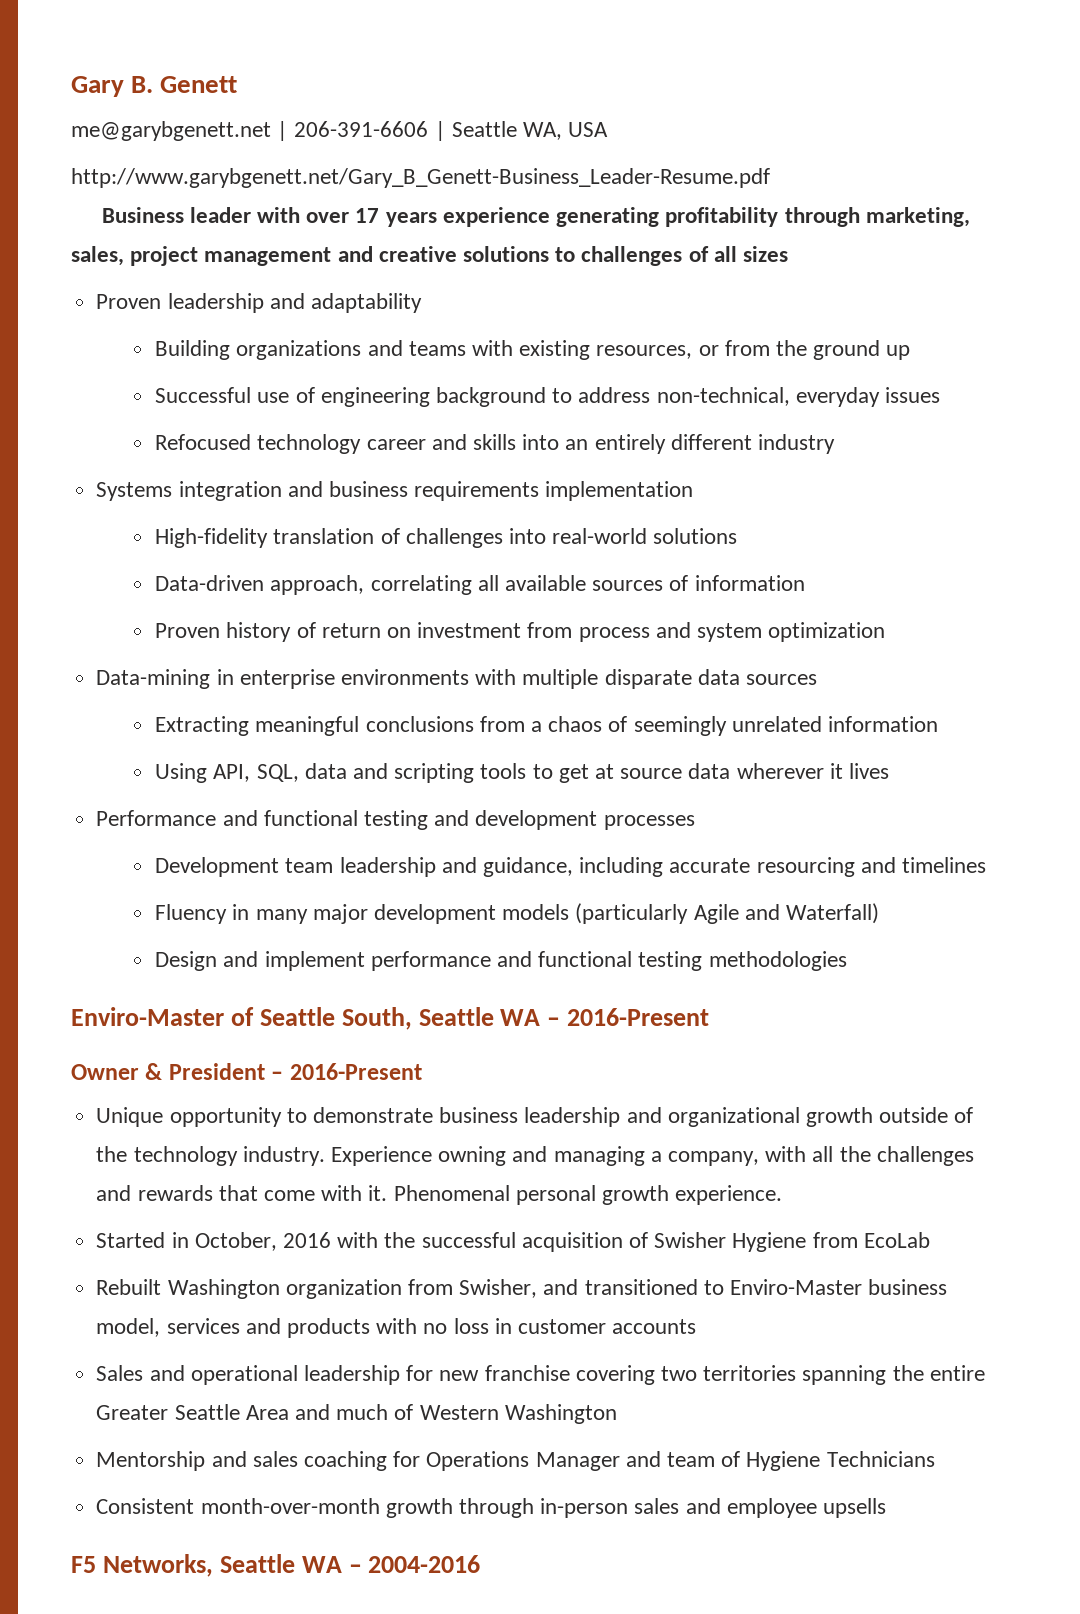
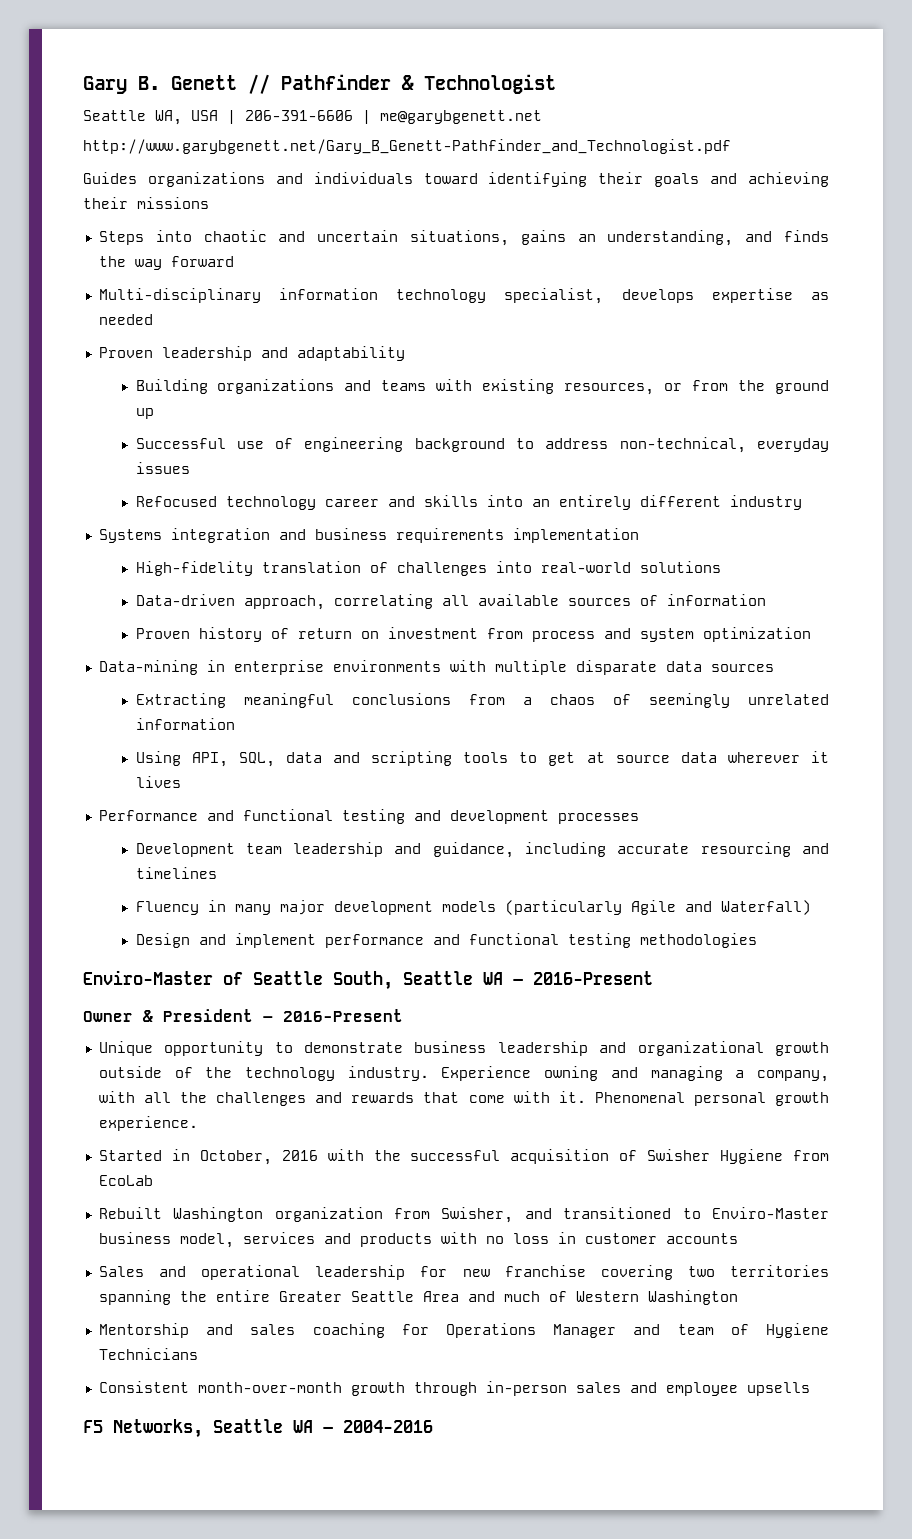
[71,121,609,141] [71,168,770,188] [101,207,970,227] [71,246,789,266] // me@garybgenett.net | 206-391-6606 | Seattle WA, USA // http://www.garybgenett.net/Gary_B_Genett-Business_Leader-Resume.pdf // Business leader with over 17 years experience generating profitability through marketing, sales, project management and creative solutions to challenges of all sizes -> [248,74,556,94] [83,110,542,125] [83,139,731,154] [83,172,830,187] [83,197,209,209] [98,230,829,246] [98,256,234,270] [98,288,829,304] [98,314,153,325] // Pathfinder & Technologist // Seattle WA, USA | 206-391-6606 | me@garybgenett.net // http://www.garybgenett.net/Gary_B_Genett-Pathfinder_and_Technologist.pdf // Guides organizations and individuals toward identifying their goals and achieving their missions // Steps into chaotic and uncertain situations, gains an understanding, and finds the way forward // Multi-disciplinary information technology specialist, develops expertise as needed

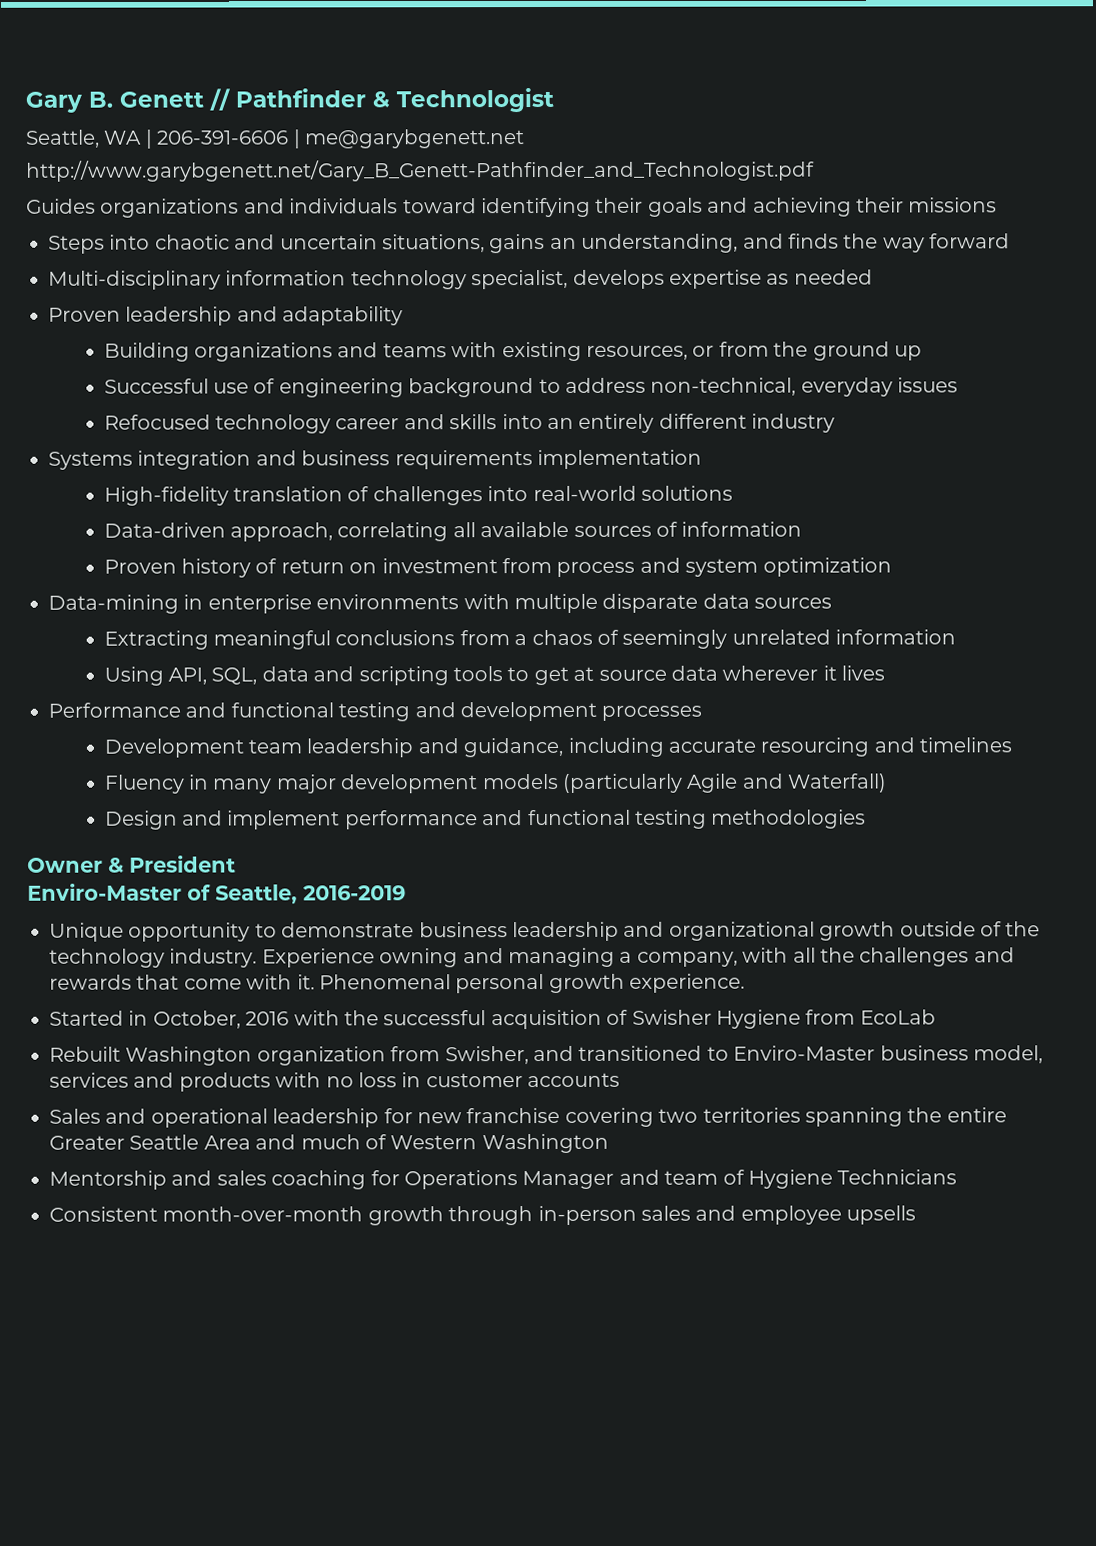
[83,110,218,125] Seattle WA, USA -> [25,129,143,148] Seattle, WA
[83,970,653,990] // Enviro-Master of Seattle South, Seattle WA – 2016-Present -> (867, 819) none
[263,1009,403,1022] – 2016-Present -> [27,883,406,905] // Enviro-Master of Seattle, 2016-2019
[83,1419,433,1438] // F5 Networks, Seattle WA – 2004-2016 -> (917, 1215) none

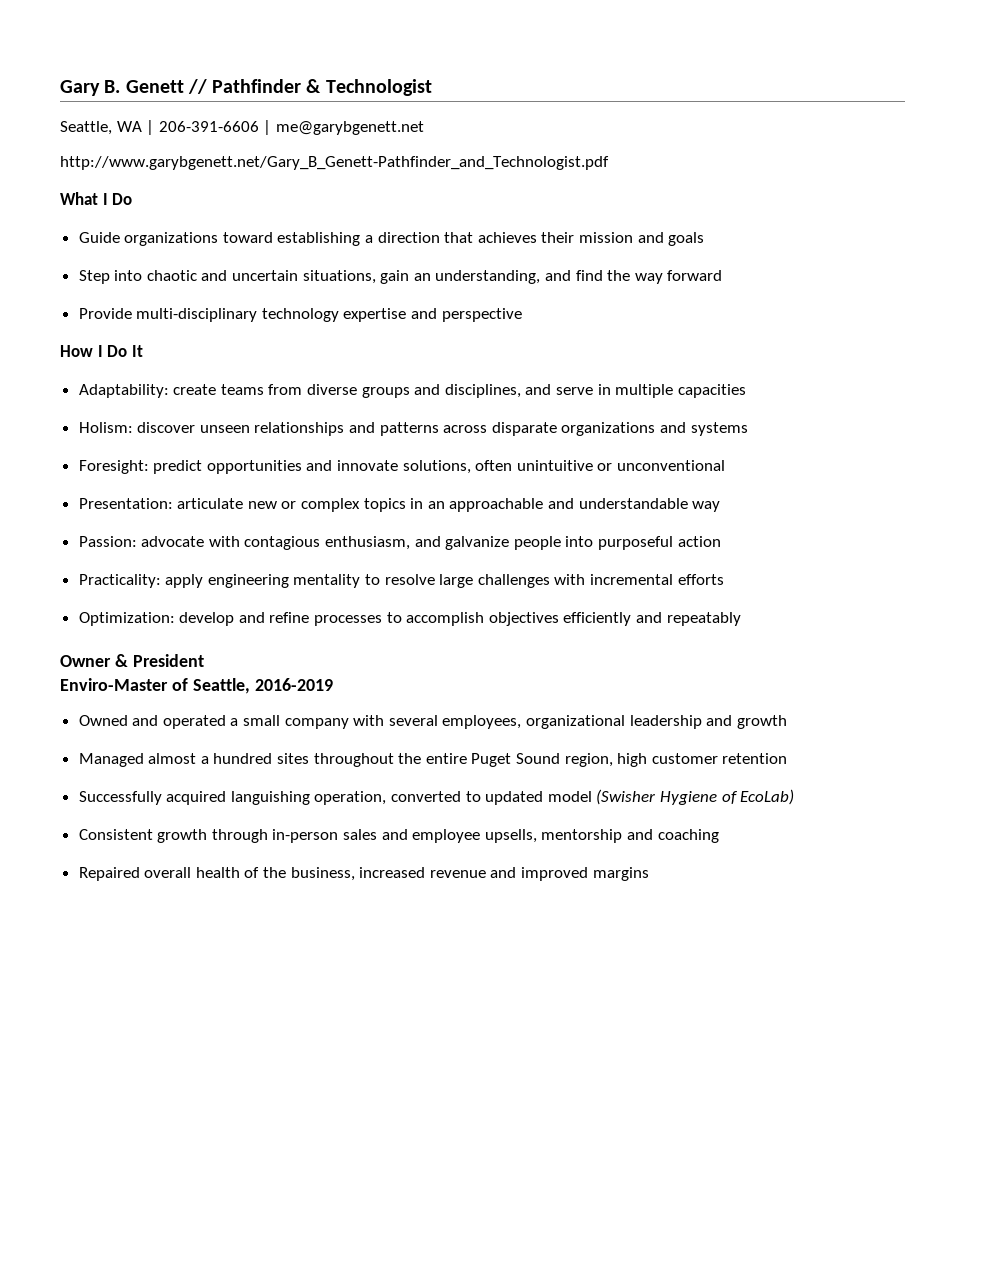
[26,197,998,218] [48,235,105,254] Guides organizations and individuals toward identifying their goals and achieving their missions // Steps -> [60,192,133,205] [78,232,705,246] [78,270,110,284] What I Do // Guide organizations toward establishing a direction that achieves their mission and goals // Step
[489,234,546,254] gains -> [380,270,410,284] gain
[787,233,839,249] finds -> [575,270,603,281] find
[48,269,873,290] [48,306,404,326] [103,341,923,362] [103,377,959,398] [103,413,836,434] [48,449,702,470] [103,485,734,506] [103,521,803,542] [103,557,892,578] [48,593,833,614] [103,629,957,650] [103,665,886,686] [48,701,703,722] [103,737,1013,758] [104,773,888,794] [104,809,867,830] Multi-disciplinary information technology specialist, develops expertise as needed // Proven leadership and adaptability // Building organizations and teams with existing resources, or from the ground up // Successful use of engineering background to address non-technical, everyday issues // Refocused technology career and skills into an entirely different industry // Systems integration and business requirements implementation // High-fidelity translation of challenges into real-world solutions // Data-driven approach, correlating all available sources of information // Proven history of return on investment from process and system optimization // Data-mining in enterprise environments with multiple disparate data sources // Extracting meaningful conclusions from a chaos of seemingly unrelated information // Using API, SQL, data and scripting tools to get at source data wherever it lives // Performance and functional testing and development processes // Development team leadership and guidance, including accurate resourcing and timelines // Fluency in many major development models (particularly Agile and Waterfall) // Design and implement performance and functional testing methodologies -> [78,308,522,322] [60,345,143,357] [78,384,746,398] [78,422,748,436] [78,460,726,474] [78,498,721,512] [78,536,721,550] [78,574,724,588] [78,612,741,626] Provide multi-disciplinary technology expertise and perspective // How I Do It // Adaptability: create teams from diverse groups and disciplines, and serve in multiple capacities // Holism: discover unseen relationships and patterns across disparate organizations and systems // Foresight: predict opportunities and innovate solutions, often unintuitive or unconventional // Presentation: articulate new or complex topics in an approachable and understandable way // Passion: advocate with contagious enthusiasm, and galvanize people into purposeful action // Practicality: apply engineering mentality to resolve large challenges with incremental efforts // Optimization: develop and refine processes to accomplish objectives efficiently and repeatably
[49,921,1041,942] [49,947,1015,968] [49,973,746,994] [49,1009,936,1030] [49,1045,1043,1066] [49,1072,621,1092] [49,1107,1007,1128] [49,1133,609,1154] [49,1169,958,1190] Unique opportunity to demonstrate business leadership and organizational growth outside of the technology industry. Experience owning and managing a company, with all the challenges and rewards that come with it. Phenomenal personal growth experience. // Started in October, 2016 with the successful acquisition of Swisher Hygiene from EcoLab // Rebuilt Washington organization from Swisher, and transitioned to Enviro-Master business model, services and products with no loss in customer accounts // Sales and operational leadership for new franchise covering two territories spanning the entire Greater Seattle Area and much of Western Washington // Mentorship and sales coaching for Operations Manager and team of Hygiene Technicians -> [78,715,787,729] [78,753,788,767] [78,789,795,805] Owned and operated a small company with several employees, organizational leadership and growth // Managed almost a hundred sites throughout the entire Puget Sound region, high customer retention // Successfully acquired languishing operation, converted to updated model (Swisher Hygiene of EcoLab)
[162,1206,364,1222] month-over-month -> (153, 834) none
[846,1205,917,1225] upsells -> [484,829,719,843] [78,867,649,881] upsells, mentorship and coaching // Repaired overall health of the business, increased revenue and improved margins

